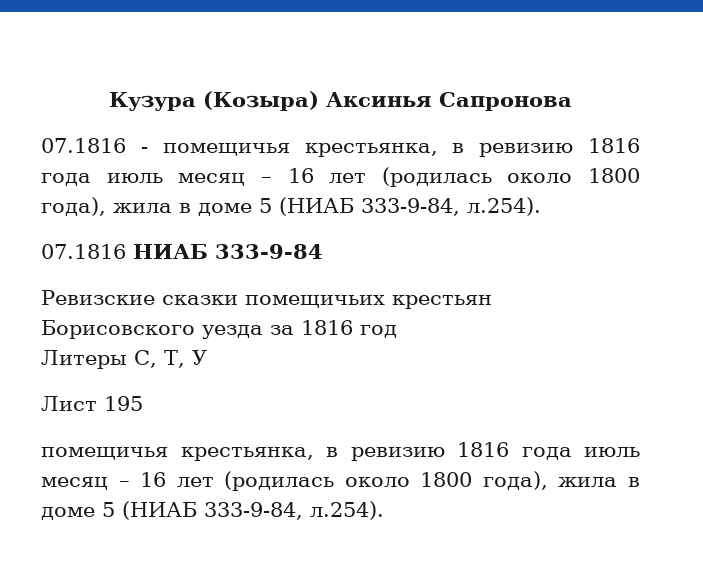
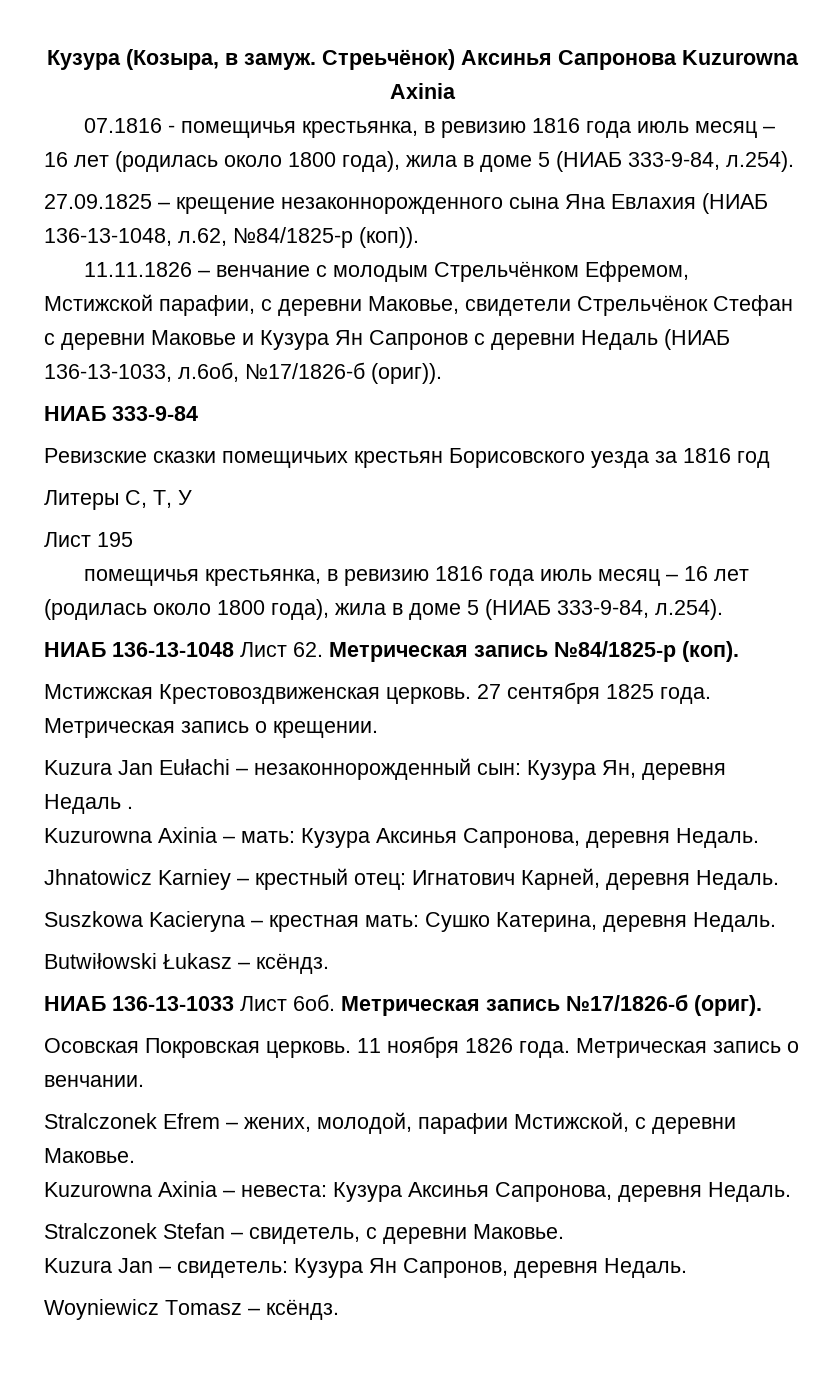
[109,91,319,111] Кузура (Козыра) -> [47,49,455,70] Кузура (Козыра, в замуж. Стреьчёнок)
(572, 101) none -> [682,50,799,65] [390,83,456,99] Kuzurowna Axinia
[41,244,126,259] 07.1816 -> [44,193,768,214] [44,227,419,248] [84,261,690,282] [44,294,793,316] [44,329,730,350] [44,362,442,384] 27.09.1825 – крещение незаконнорожденного сына Яна Евлахия (НИАБ 136-13-1048, л.62, №84/1825-р (коп)). // 11.11.1826 – венчание с молодым Стрельчёнком Ефремом, Мстижской парафии, с деревни Маковье, свидетели Стрельчёнок Стефан с деревни Маковье и Кузура Ян Сапронов с деревни Недаль (НИАБ 136-13-1033, л.6об, №17/1826-б (ориг)). //
(384, 510) none -> [44,641,739,662] [44,682,711,704] [44,718,378,738] [44,758,726,780] [44,794,133,814] [44,827,759,848] [44,868,779,890] [44,911,776,932] [44,953,329,974] [44,994,762,1016] [44,1036,799,1058] [44,1075,144,1087] [44,1112,736,1134] [44,1148,135,1163] [44,1181,791,1202] [44,1223,564,1244] [44,1258,687,1278] [44,1299,339,1320] // НИАБ 136-13-1048 Лист 62. Метрическая запись №84/1825-р (коп). // Мстижская Крестовоздвиженская церковь. 27 сентября 1825 года. Метрическая запись о крещении. // Kuzura Jan Eułachi – незаконнорожденный сын: Кузура Ян, деревня Недаль . // Kuzurowna Axinia – мать: Кузура Аксинья Сапронова, деревня Недаль. // Jhnatowicz Karniey – крестный отец: Игнатович Карней, деревня Недаль. // Suszkowa Kacieryna – крестная мать: Сушко Катерина, деревня Недаль. // Butwiłowski Łukasz – ксёндз. // НИАБ 136-13-1033 Лист 6об. Метрическая запись №17/1826-б (ориг). // Осовская Покровская церковь. 11 ноября 1826 года. Метрическая запись о венчании. // Stralczonek Efrem – жених, молодой, парафии Мстижской, с деревни Маковье. // Kuzurowna Axinia – невеста: Кузура Аксинья Сапронова, деревня Недаль. // Stralczonek Stefan – свидетель, с деревни Маковье. // Kuzura Jan – свидетель: Кузура Ян Сапронов, деревня Недаль. // Woyniewicz Tomasz – ксёндз.

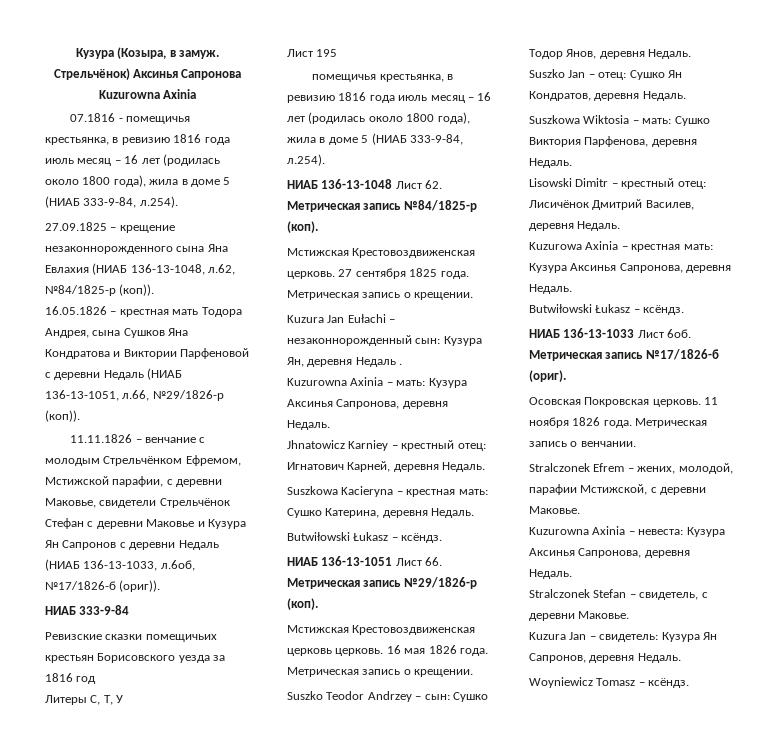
[322,49,455,70] Стреьчёнок) -> [53,68,130,80] Стрельчёнок)
(419, 237) none -> [45,306,242,317] [45,328,189,338] [45,348,250,359] [45,368,183,380] [45,390,224,401] [45,410,80,422] // 16.05.1826 – крестная мать Тодора Андрея, сына Сушков Яна Кондратова и Виктории Парфеновой с деревни Недаль (НИАБ 136-13-1051, л.66, №29/1826-р (коп)).
(329, 963) none -> [287,556,443,566] [287,577,477,589] [287,598,318,610] [287,625,476,635] [287,645,488,656] [287,667,474,677] [287,691,488,702] [529,49,692,59] [529,69,682,80] [529,91,686,101] [529,115,710,126] [529,136,697,147] [529,158,572,168] [529,178,706,189] [529,199,694,210] [529,221,621,231] [529,241,713,252] [529,263,732,273] [529,284,572,294] [529,304,685,315] // НИАБ 136-13-1051 Лист 66. Метрическая запись №29/1826-р (коп). // Мстижская Крестовоздвиженская церковь церковь. 16 мая 1826 года. Метрическая запись о крещении. // Suszko Teodor Andrzey – сын: Сушко Тодор Янов, деревня Недаль. // Suszko Jan – отец: Сушко Ян Кондратов, деревня Недаль. // Suszkowa Wiktosia – мать: Сушко Виктория Парфенова, деревня Недаль. // Lisowski Dimitr – крестный отец: Лисичёнок Дмитрий Василев, деревня Недаль. // Kuzurowa Axinia – крестная мать: Кузура Аксинья Сапронова, деревня Недаль. // Butwiłowski Łukasz – ксёндз.

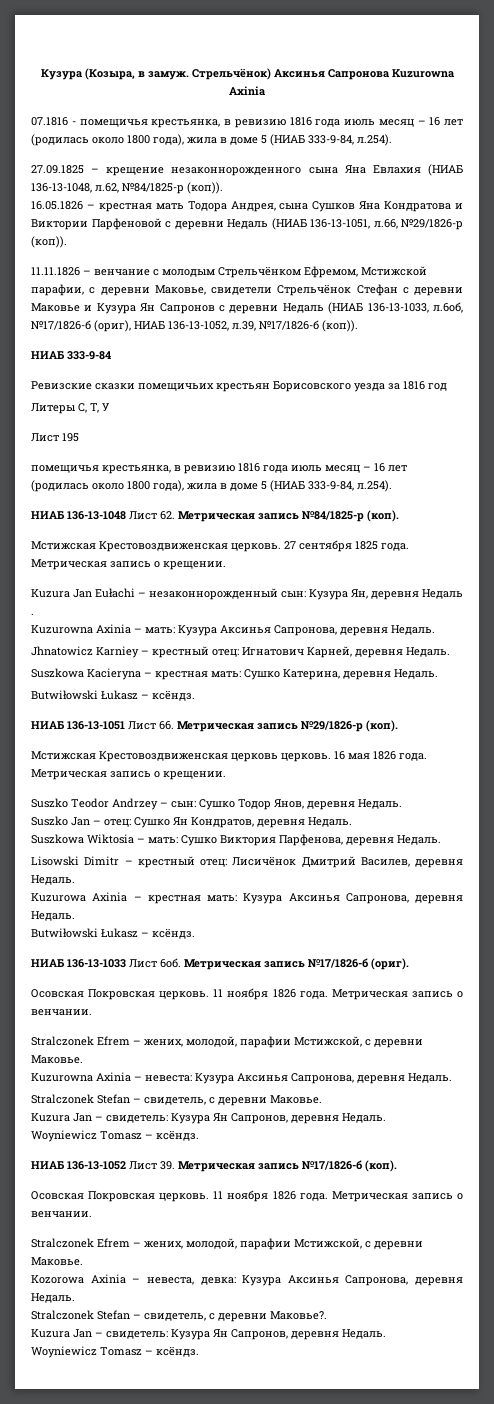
[119,580,161,592] (ориг)). -> [94,320,358,332] (ориг), НИАБ 136-13-1052, л.39, №17/1826-б (коп)).
(690, 683) none -> [31,1160,397,1172] [31,1190,463,1202] [31,1211,92,1218] [31,1238,423,1250] [31,1257,83,1266] [31,1274,463,1286] [31,1293,75,1303] [31,1310,327,1322] [31,1329,386,1340] [31,1346,199,1358] // НИАБ 136-13-1052 Лист 39. Метрическая запись №17/1826-б (коп). // Осовская Покровская церковь. 11 ноября 1826 года. Метрическая запись о венчании. // Stralczonek Efrem – жених, молодой, парафии Мстижской, с деревни Маковье. // Kozorowa Axinia – невеста, девка: Кузура Аксинья Сапронова, деревня Недаль. // Stralczonek Stefan – свидетель, с деревни Маковье?. // Kuzura Jan – свидетель: Кузура Ян Сапронов, деревня Недаль. // Woyniewicz Tomasz – ксёндз.

